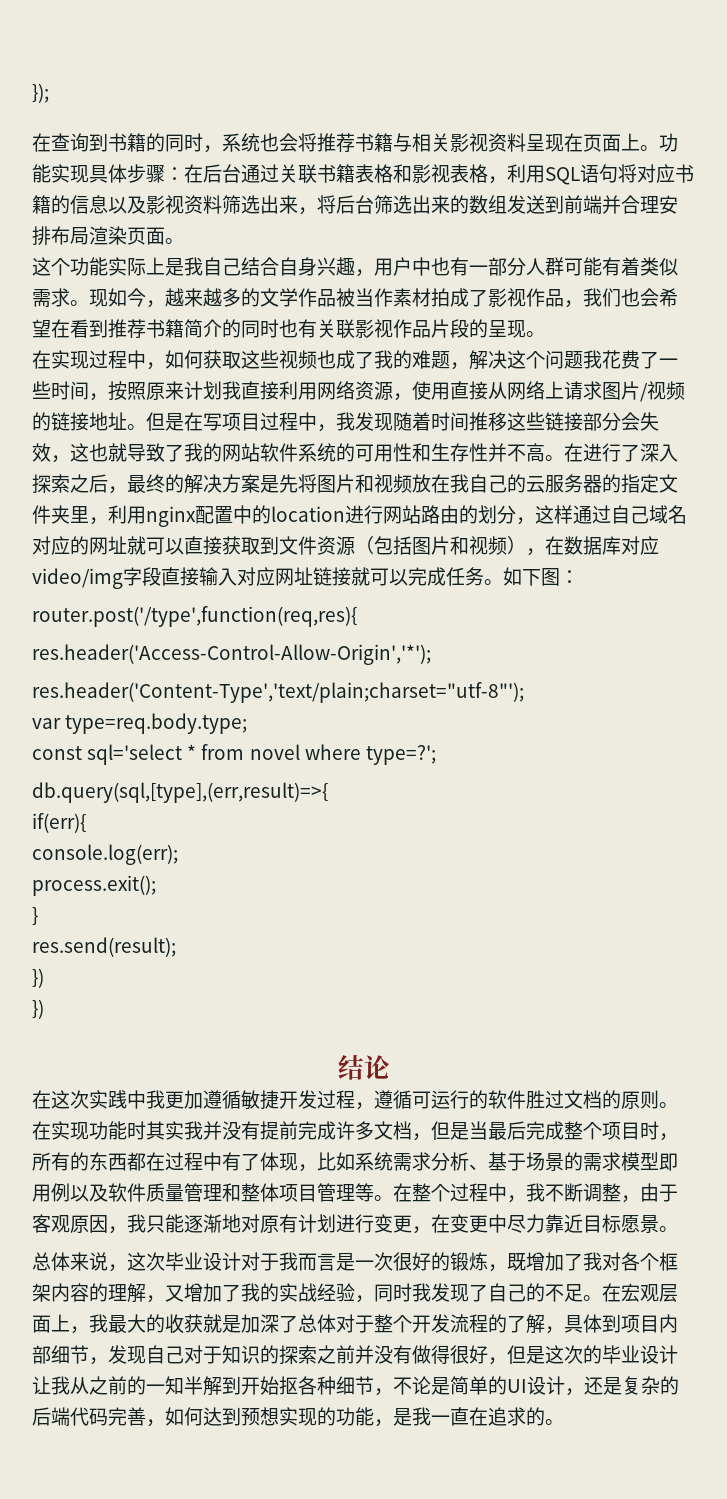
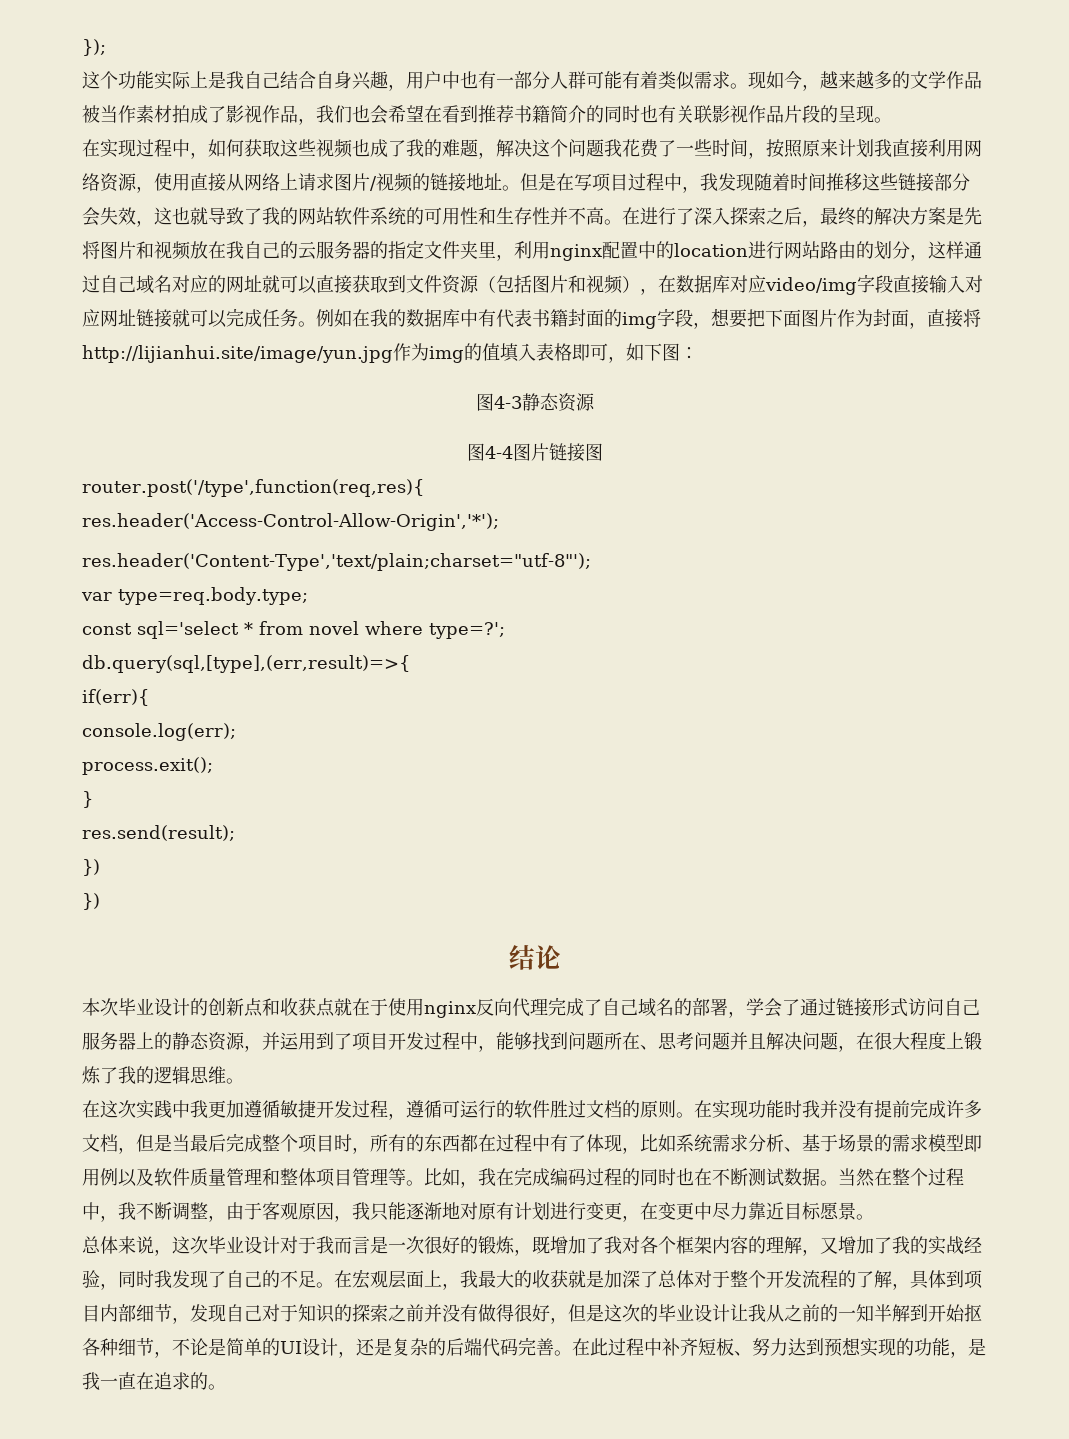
[32,133,678,153] [32,164,694,185] [32,195,678,215] [32,226,184,246] // 在查询到书籍的同时，系统也会将推荐书籍与相关影视资料呈现在页面上。功能实现具体步骤：在后台通过关联书籍表格和影视表格，利用SQL语句将对应书籍的信息以及影视资料筛选出来，将后台筛选出来的数组发送到前端并合理安排布局渲染页面。 -> (106, 47) none
[503,567,579,586] 如下图： -> [316,308,981,329] [82,343,698,363] [475,393,595,412] [466,443,603,462] 例如在我的数据库中有代表书籍封面的img字段，想要把下面图片作为封面，直接将http://lijianhui.site/image/yun.jpg作为img的值填入表格即可，如下图： // 图4-3静态资源 // 图4-4图片链接图
(390, 1067) none -> [82,997,980,1018] [82,1032,982,1052] [82,1066,244,1084] // 本次毕业设计的创新点和收获点就在于使用nginx反向代理完成了自己域名的部署，学会了通过链接形式访问自己服务器上的静态资源，并运用到了项目开发过程中，能够找到问题所在、思考问题并且解决问题，在很大程度上锻炼了我的逻辑思维。
[146,1121,184,1140] 其实 -> (802, 1109) none
(393, 1198) none -> [424,1167,875,1188] 比如，我在完成编码过程的同时也在不断测试数据。当然
[146,1407,203,1427] ，如何 -> [554,1338,788,1356] 。在此过程中补齐短板、努力

